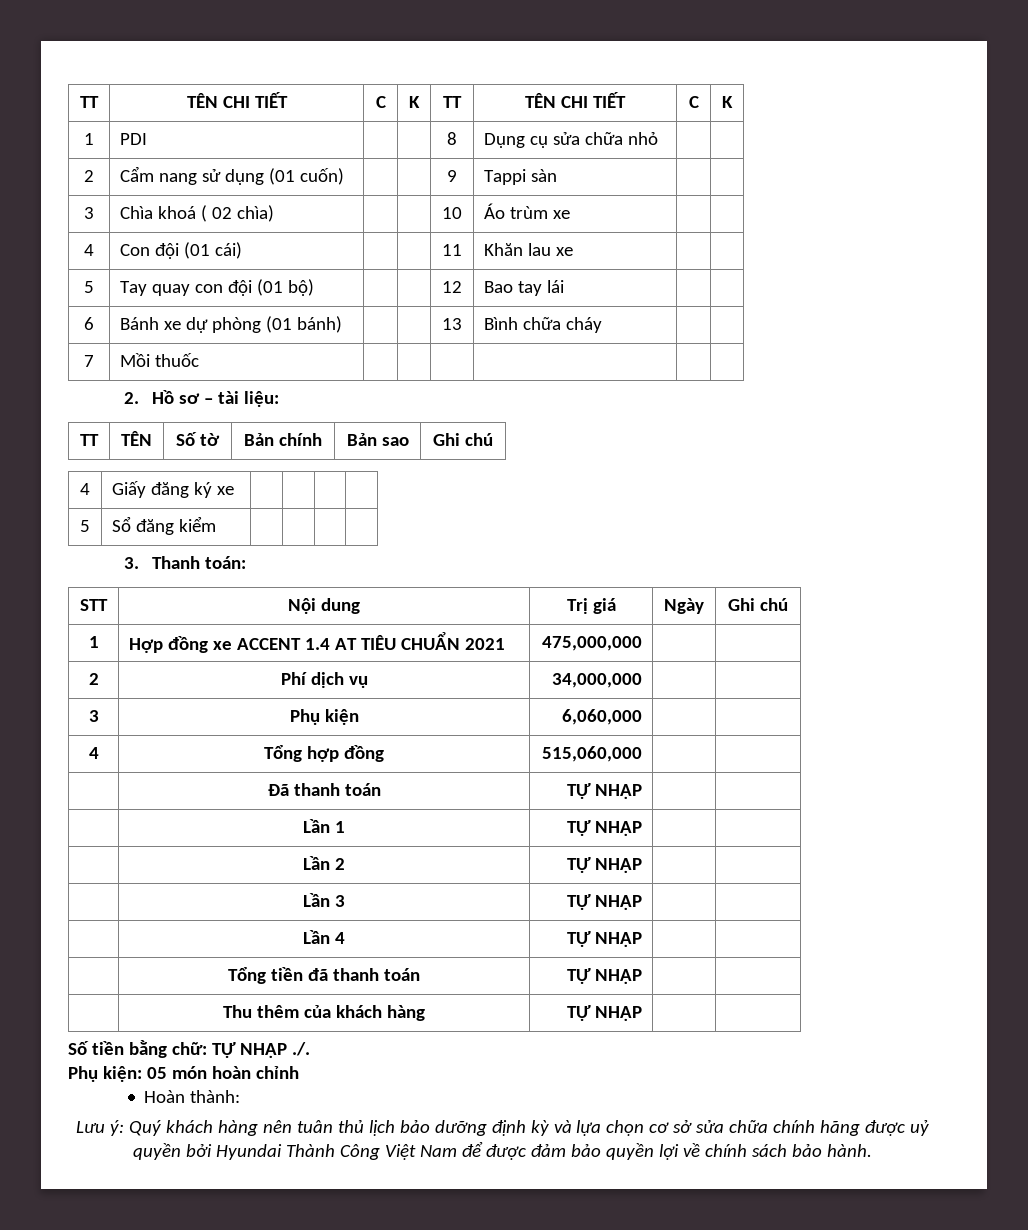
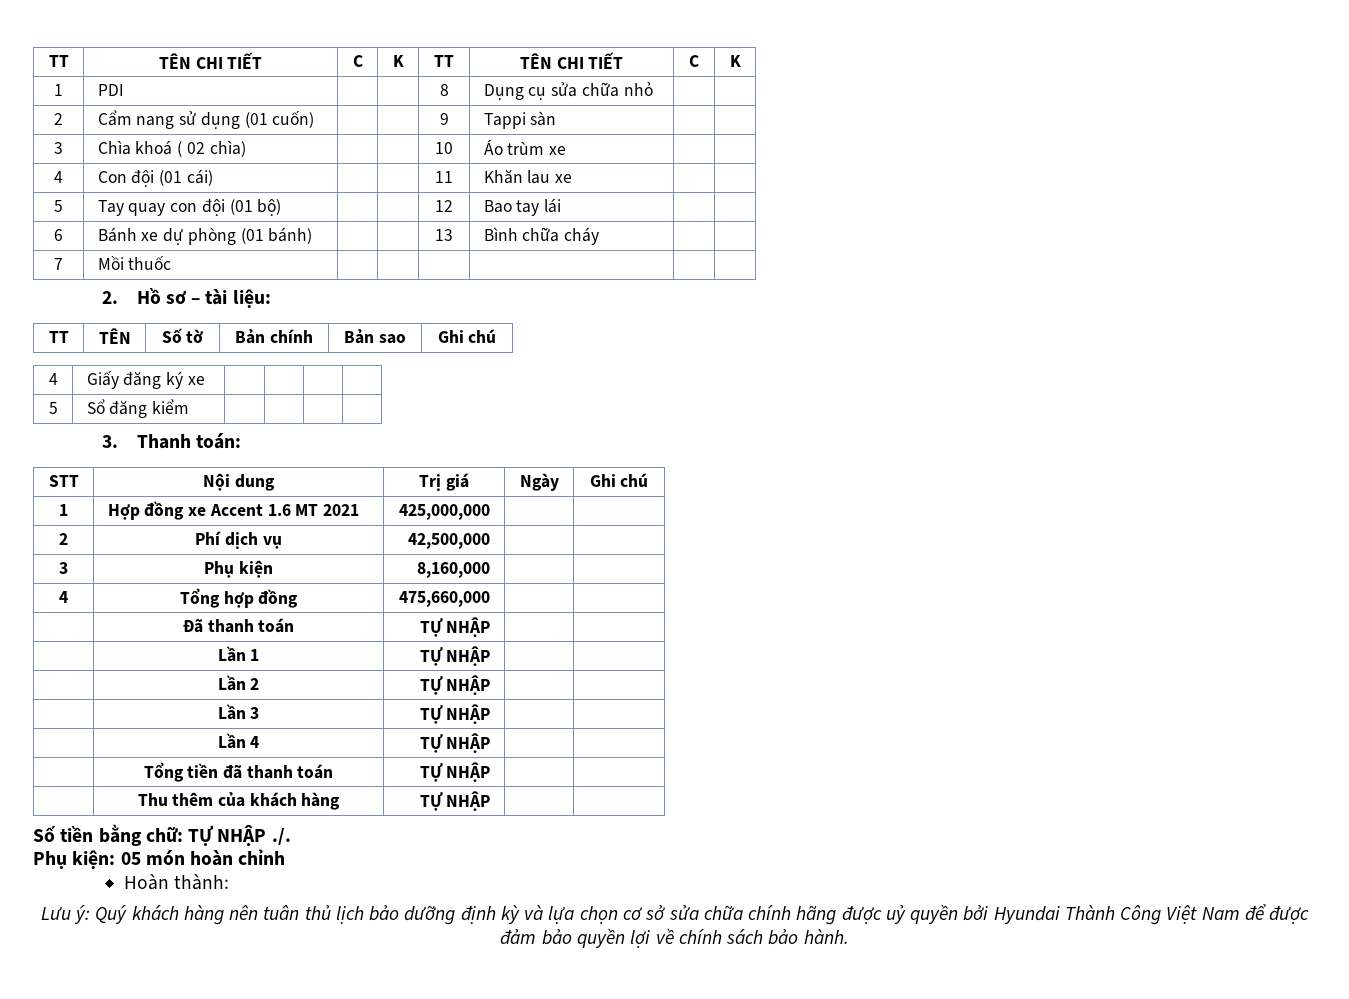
[237,632,461,650] ACCENT 1.4 AT TIÊU CHUẨN -> [209,504,319,516] Accent 1.6 MT
[541,636,642,651] 475,000,000 -> [399,504,491,520] 425,000,000
[551,673,642,688] 34,000,000 -> [408,533,491,549] 42,500,000
[561,709,642,725] 6,060,000 -> [417,562,491,578] 8,160,000
[541,746,642,762] 515,060,000 -> [399,591,491,607] 475,660,000

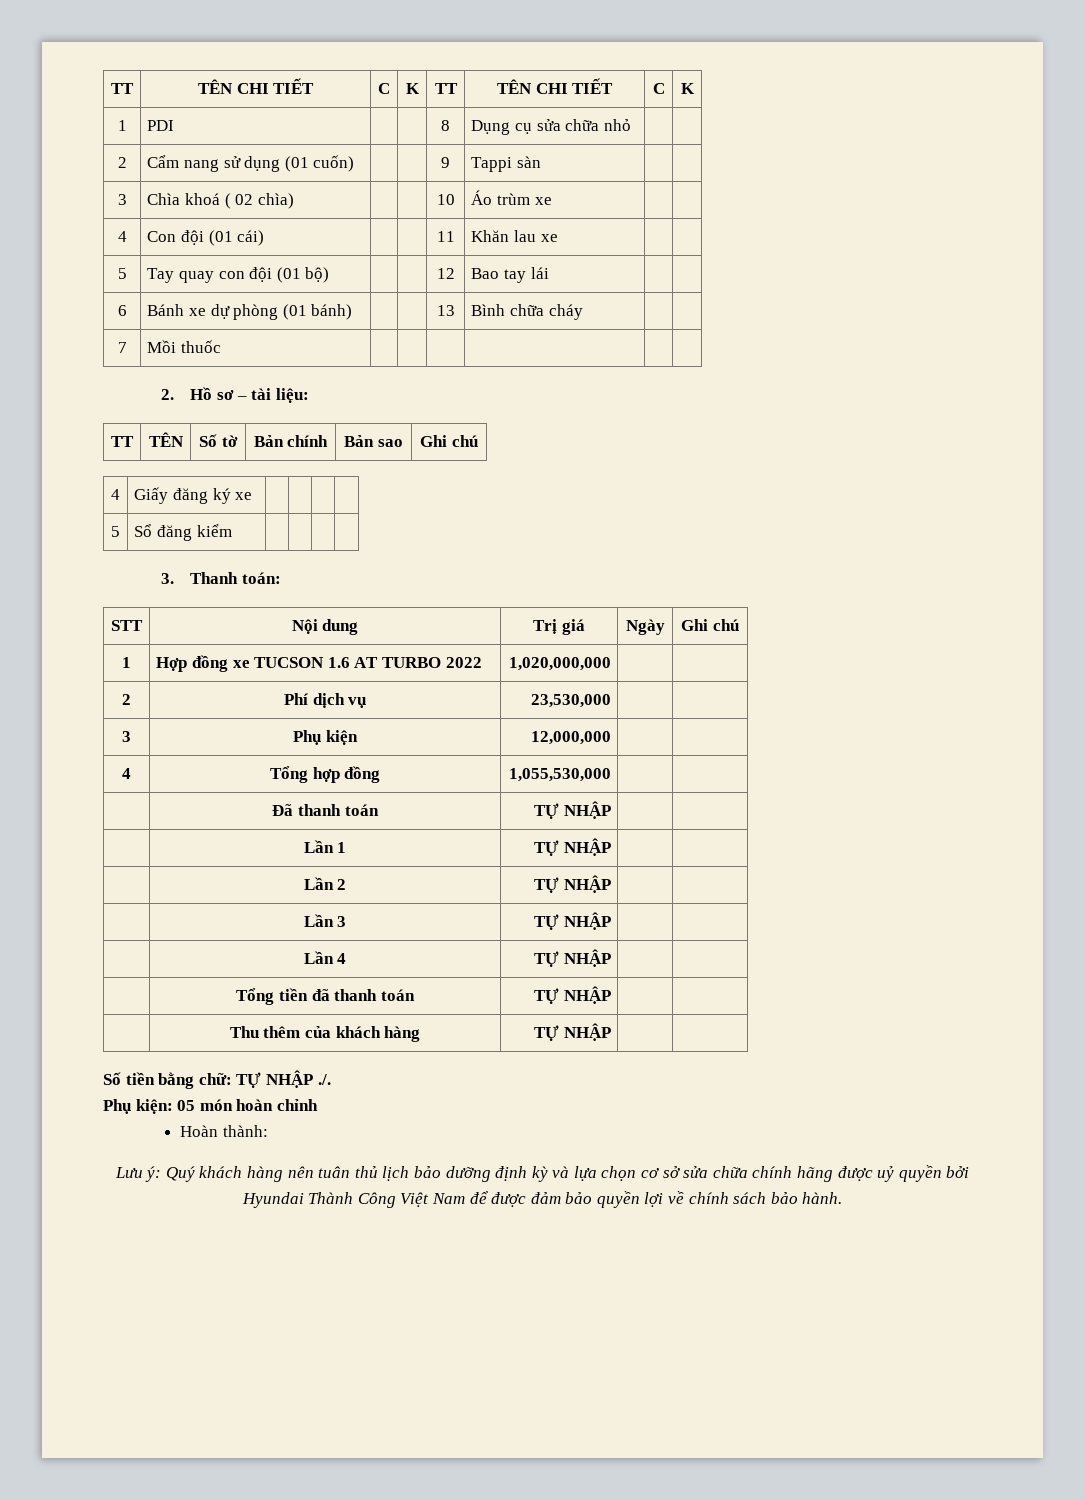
[209,504,360,516] [399,504,491,520] Accent 1.6 MT 2021 | 425,000,000 -> [254,657,482,668] [508,657,611,671] TUCSON 1.6 AT TURBO 2022 | 1,020,000,000
[408,533,491,549] 42,500,000 -> [530,694,611,708] 23,530,000
[417,562,491,578] 8,160,000 -> [530,731,611,745] 12,000,000
[399,591,491,607] 475,660,000 -> [508,768,611,782] 1,055,530,000

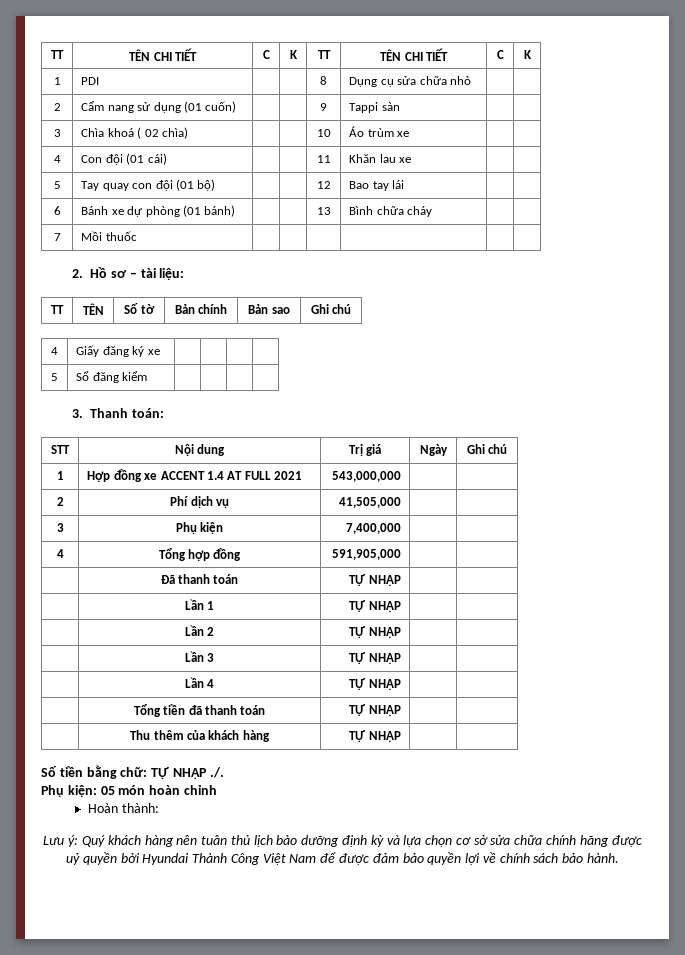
[254,657,482,668] [508,657,611,671] TUCSON 1.6 AT TURBO 2022 | 1,020,000,000 -> [160,471,303,480] [331,471,401,482] ACCENT 1.4 AT FULL 2021 | 543,000,000
[530,694,611,708] 23,530,000 -> [338,497,401,508] 41,505,000
[530,731,611,745] 12,000,000 -> [345,523,401,534] 7,400,000
[508,768,611,782] 1,055,530,000 -> [331,549,401,560] 591,905,000

